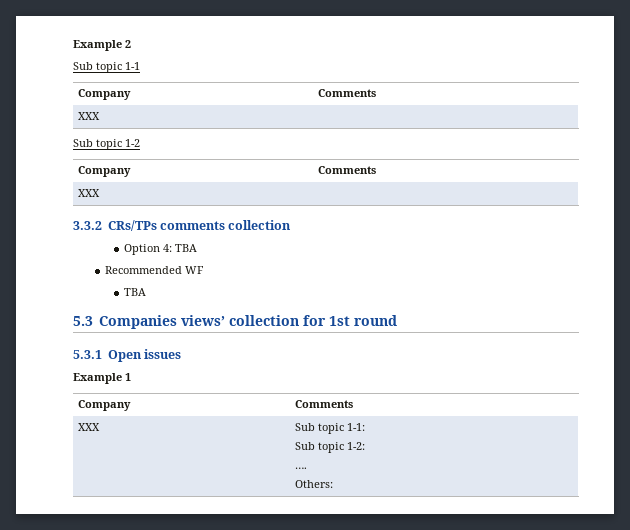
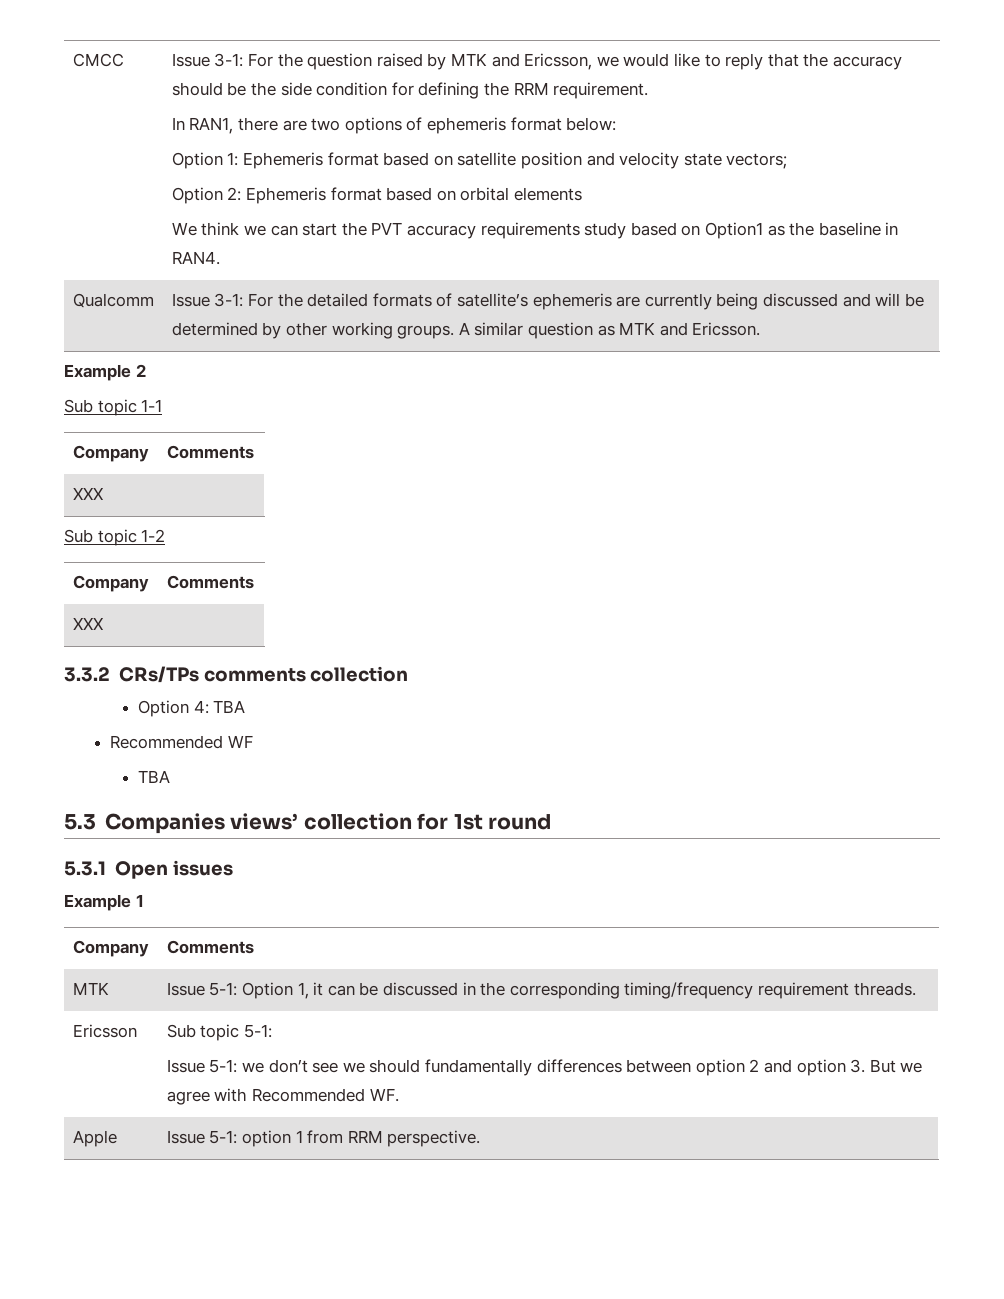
(73, 45) none -> [72,53,124,67] [171,53,902,70] [171,82,649,99] [171,117,617,134] [171,152,788,169] [171,187,582,204] [171,222,899,239] [171,251,220,265] [72,293,154,308] [171,293,924,310] [171,322,761,339] CMCC | Issue 3-1: For the question raised by MTK and Ericsson, we would like to reply that the accuracy should be the side condition for defining the RRM requirement. // In RAN1, there are two options of ephemeris format below: // Option 1: Ephemeris format based on satellite position and velocity state vectors; // Option 2: Ephemeris format based on orbital elements // We think we can start the PVT accuracy requirements study based on Option1 as the baseline in RAN4. // Qualcomm | Issue 3-1: For the detailed formats of satellite’s ephemeris are currently being discussed and will be determined by other working groups. A similar question as MTK and Ericsson. //
[77,423,100,431] [294,423,365,434] [294,442,365,453] [294,467,307,469] [294,480,333,488] XXX | Sub topic 1-1: // Sub topic 1-2: // …. // Others: -> [72,982,109,995] [166,982,916,999] [72,1024,137,1038] [166,1024,273,1041] [166,1059,923,1076] [166,1088,399,1105] [72,1130,117,1147] [166,1130,481,1147] MTK | Issue 5-1: Option 1, it can be discussed in the corresponding timing/frequency requirement threads. // Ericsson | Sub topic 5-1: // Issue 5-1: we don’t see we should fundamentally differences between option 2 and option 3. But we agree with Recommended WF. // Apple | Issue 5-1: option 1 from RRM perspective.

